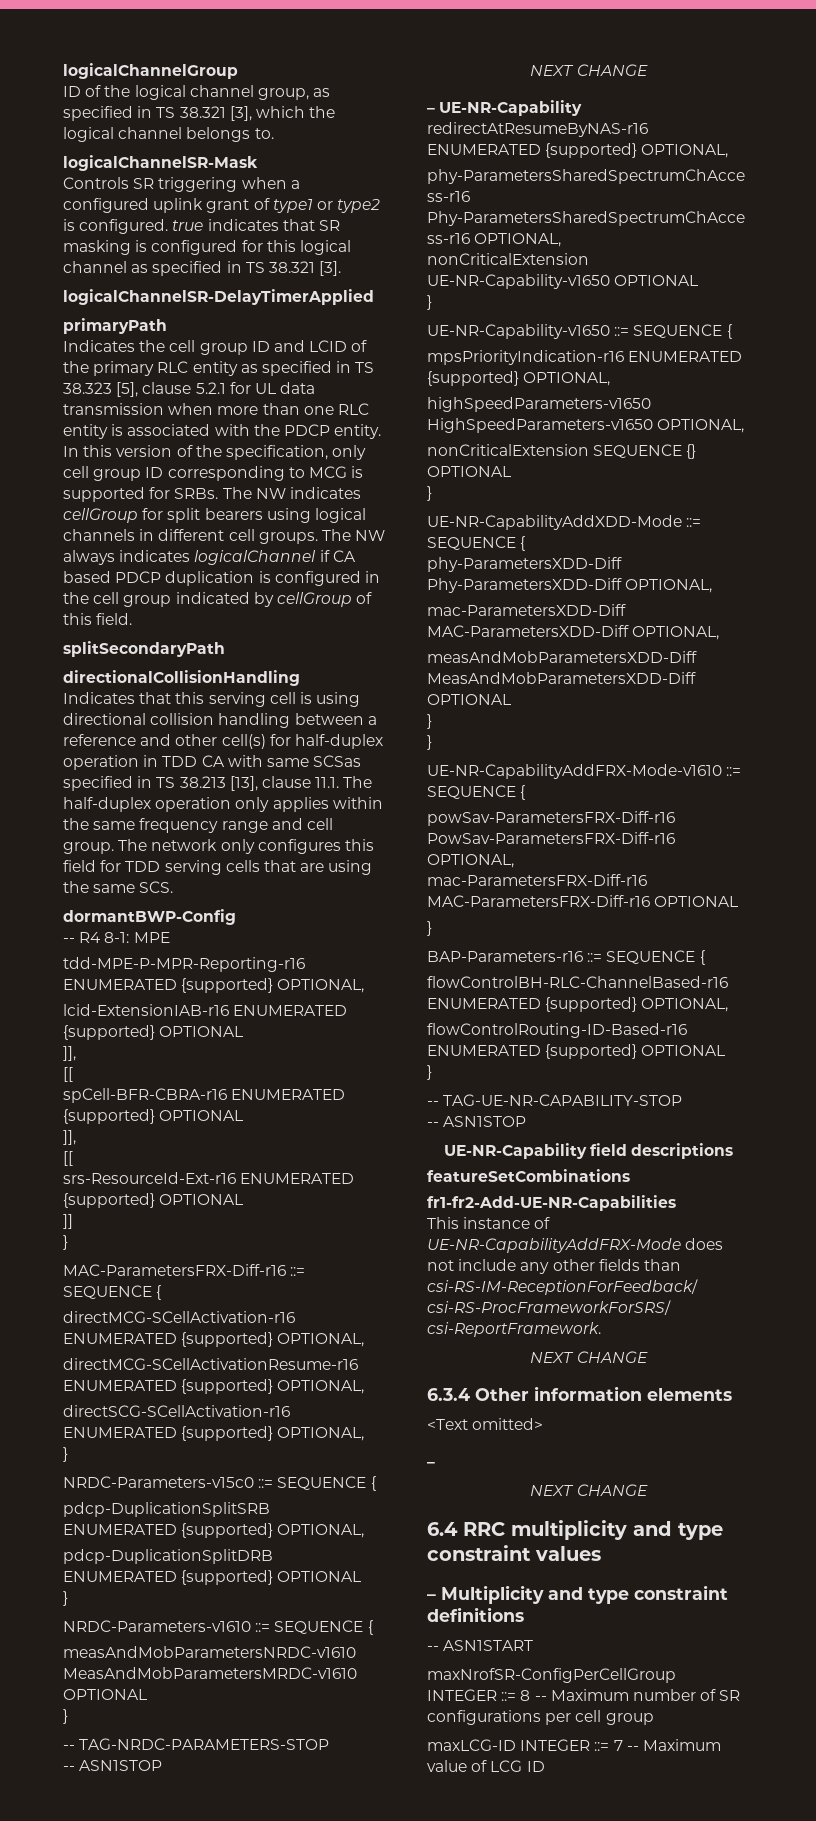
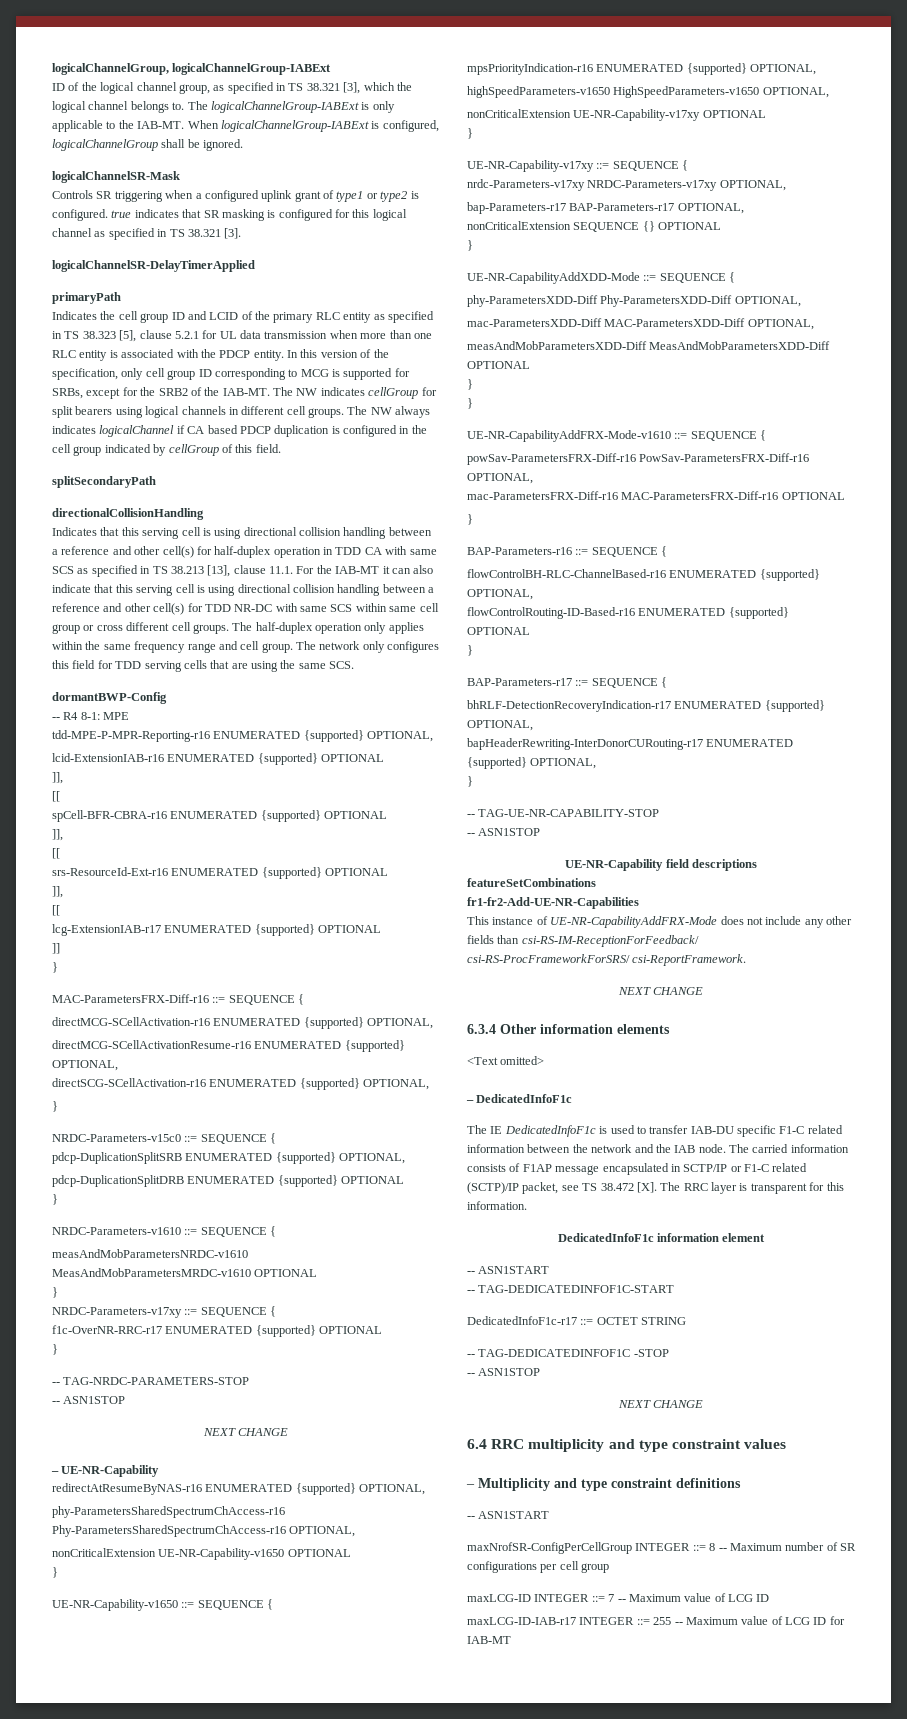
[63,63,238,79] logicalChannelGroup -> [52,63,332,75] logicalChannelGroup, logicalChannelGroup-IABExt
(274, 133) none -> [187,101,395,113] [52,120,439,132] [52,139,244,151] The logicalChannelGroup-IABExt is only applicable to the IAB-MT. When logicalChannelGroup-IABExt is configured, logicalChannelGroup shall be ignored.
[174,488,219,499] SRBs. -> [52,387,270,399] SRBs, except for the SRB2 of the IAB-MT.
[313,755,362,767] SCSas -> [52,566,89,574] SCS as
(340, 782) none -> [296,565,434,574] [52,584,435,596] [52,603,439,615] [52,622,229,634] For the IAB-MT it can also indicate that this serving cell is using directional collision handling between a reference and other cell(s) for TDD NR-DC with same SCS within same cell group or cross different cell groups.
(244, 1199) none -> [52,886,63,898] [52,905,60,916] [52,924,382,936] // ]], // [[ // lcg-ExtensionIAB-r17 ENUMERATED {supported} OPTIONAL
(68, 1716) none -> [52,1306,277,1318] [52,1325,383,1337] [52,1344,58,1355] // NRDC-Parameters-v17xy ::= SEQUENCE { // f1c-OverNR-RRC-r17 ENUMERATED {supported} OPTIONAL // }
(745, 426) none -> [467,109,766,121] [467,128,473,139] [467,160,689,172] [467,179,786,191] [467,202,744,214] // nonCriticalExtension UE-NR-Capability-v17xy OPTIONAL // } // UE-NR-Capability-v17xy ::= SEQUENCE { // nrdc-Parameters-v17xy NRDC-Parameters-v17xy OPTIONAL, // bap-Parameters-r17 BAP-Parameters-r17 OPTIONAL,
(432, 1072) none -> [467,677,668,688] [467,700,825,712] [467,720,533,731] [467,738,794,750] [467,757,597,769] [467,776,473,787] // BAP-Parameters-r17 ::= SEQUENCE { // bhRLF-DetectionRecoveryIndication-r17 ENUMERATED {supported} OPTIONAL, // bapHeaderRewriting-InterDonorCURouting-r17 ENUMERATED {supported} OPTIONAL, // }
(435, 1464) none -> [476,1094,573,1103] [467,1125,843,1137] [467,1144,849,1153] [467,1163,808,1175] [467,1182,844,1194] [467,1201,527,1210] [557,1233,766,1242] [467,1266,550,1274] [467,1285,675,1293] [467,1316,687,1325] [467,1349,669,1357] [467,1368,541,1376] DedicatedInfoF1c // The IE DedicatedInfoF1c is used to transfer IAB-DU specific F1-C related information between the network and the IAB node. The carried information consists of F1AP message encapsulated in SCTP/IP or F1-C related (SCTP)/IP packet, see TS 38.472 [X]. The RRC layer is transparent for this information. // DedicatedInfoF1c information element // -- ASN1START // -- TAG-DEDICATEDINFOF1C-START // DedicatedInfoF1c-r17 ::= OCTET STRING // -- TAG-DEDICATEDINFOF1C -STOP // -- ASN1STOP
(545, 1766) none -> [467,1616,845,1625] [467,1636,511,1644] // maxLCG-ID-IAB-r17 INTEGER ::= 255 -- Maximum value of LCG ID for IAB-MT

